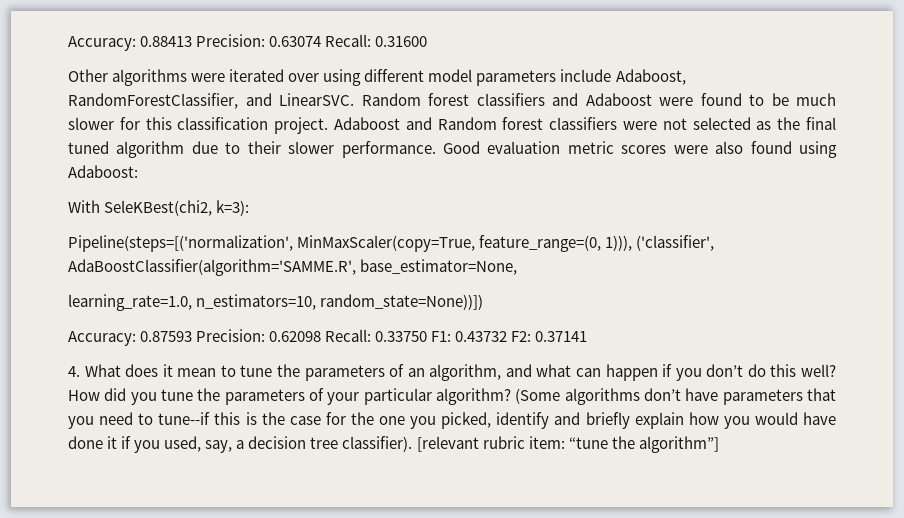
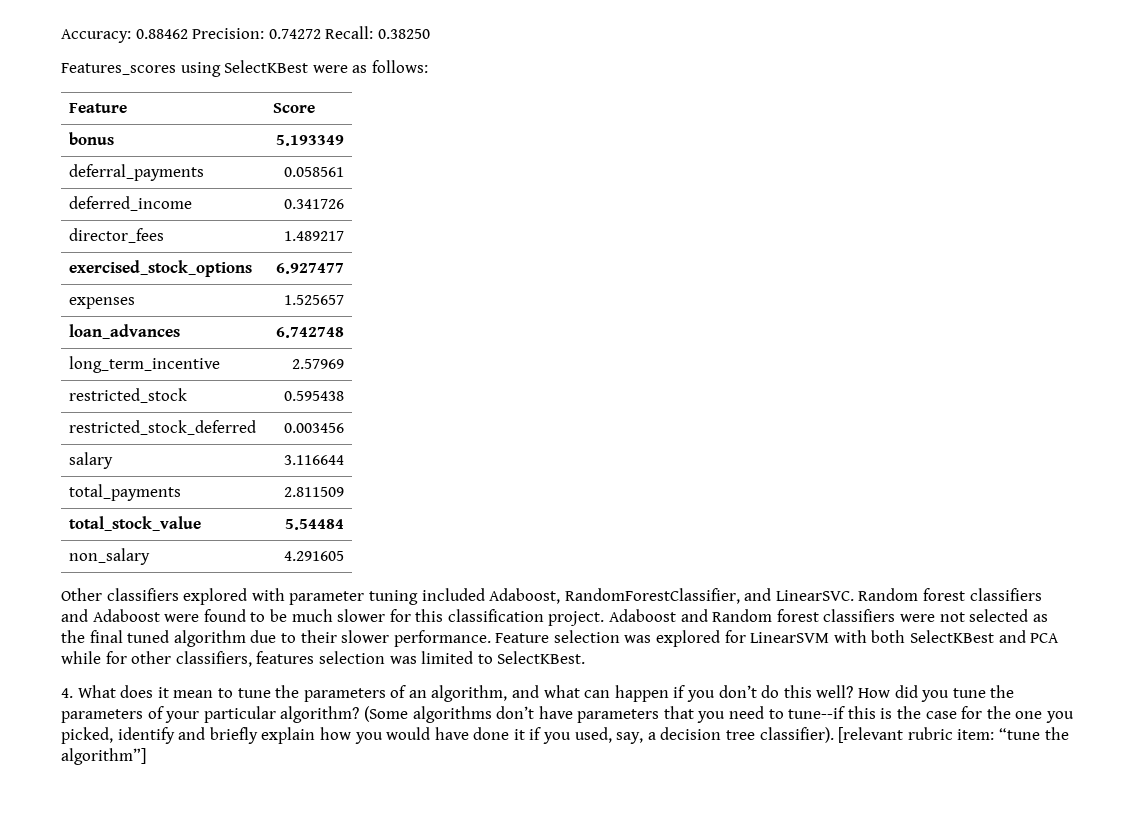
[68,34,428,51] [68,69,612,86] Accuracy: 0.88413 Precision: 0.63074 Recall: 0.31600 // Other algorithms were iterated over using different model parameters include -> [61,26,430,43] [61,60,428,77] [69,103,128,113] [273,103,316,113] [69,132,115,145] [275,135,344,146] [69,164,205,181] [283,167,344,177] [69,196,193,211] [283,199,344,209] [69,228,165,243] [283,231,344,241] [69,260,253,277] [275,263,344,274] [69,297,136,309] [283,295,344,305] [69,324,181,339] [275,327,344,338] [69,356,221,373] [291,359,344,369] [69,388,188,403] [283,391,344,401] [69,420,257,435] [283,423,344,433] [69,452,114,469] [283,455,344,465] [69,484,182,501] [283,487,344,497] [69,516,202,531] [284,519,344,530] [69,548,151,565] [283,551,344,561] [61,588,485,605] Accuracy: 0.88462 Precision: 0.74272 Recall: 0.38250 // Features_scores using SelectKBest were as follows: // Feature | Score // bonus | 5.193349 // deferral_payments | 0.058561 // deferred_income | 0.341726 // director_fees | 1.489217 // exercised_stock_options | 6.927477 // expenses | 1.525657 // loan_advances | 6.742748 // long_term_incentive | 2.57969 // restricted_stock | 0.595438 // restricted_stock_deferred | 0.003456 // salary | 3.116644 // total_payments | 2.811509 // total_stock_value | 5.54484 // non_salary | 4.291605 // Other classifiers explored with parameter tuning included
[443,141,838,158] [68,165,138,178] [68,200,250,216] [68,235,715,252] [68,259,518,276] [68,294,484,311] [68,329,588,346] Good evaluation metric scores were also found using Adaboost: // With SeleKBest(chi2, k=3): // Pipeline(steps=[('normalization', MinMaxScaler(copy=True, feature_range=(0, 1))), ('classifier', AdaBoostClassifier(algorithm='SAMME.R', base_estimator=None, // learning_rate=1.0, n_estimators=10, random_state=None))]) // Accuracy: 0.87593 Precision: 0.62098 Recall: 0.33750 F1: 0.43732 F2: 0.37141 -> [495,630,1060,647] [61,651,586,667] Feature selection was explored for LinearSVM with both SelectKBest and PCA while for other classifiers, features selection was limited to SelectKBest.

